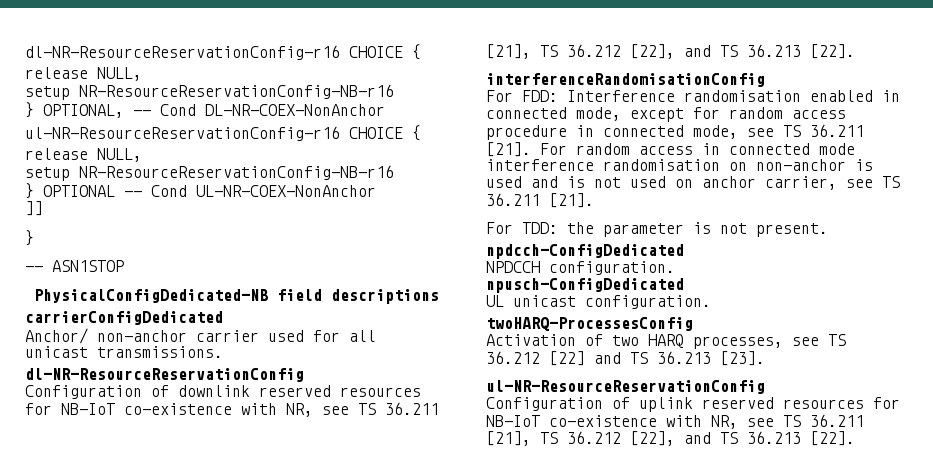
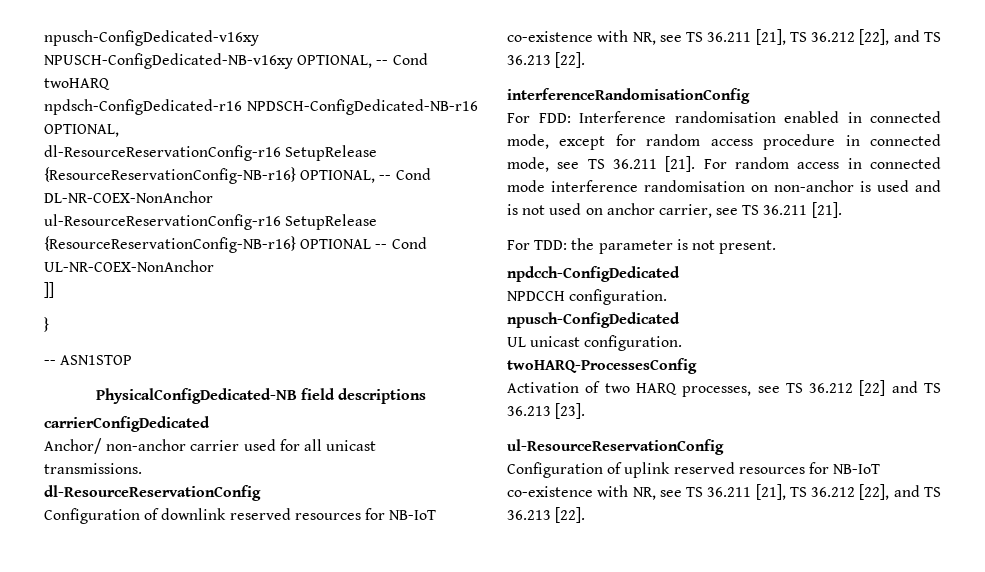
[25,44,421,60] [25,67,142,81] [25,84,394,100] [25,102,385,118] [25,125,421,141] [25,148,142,162] [25,165,394,181] [25,183,34,199] dl-NR-ResourceReservationConfig-r16 CHOICE { // release NULL, // setup NR-ResourceReservationConfig-NB-r16 // } OPTIONAL, -- Cond DL-NR-COEX-NonAnchor // ul-NR-ResourceReservationConfig-r16 CHOICE { // release NULL, // setup NR-ResourceReservationConfig-NB-r16 // } -> [44,30,259,46] [44,53,428,69] [44,78,110,90] [44,99,478,115] [44,124,119,137] [44,145,378,161] [44,167,431,184] [44,191,213,203] [44,214,378,230] [44,236,296,253] npusch-ConfigDedicated-v16xy NPUSCH-ConfigDedicated-NB-v16xy OPTIONAL, -- Cond twoHARQ // npdsch-ConfigDedicated-r16 NPDSCH-ConfigDedicated-NB-r16 OPTIONAL, // dl-ResourceReservationConfig-r16 SetupRelease {ResourceReservationConfig-NB-r16} OPTIONAL, -- Cond DL-NR-COEX-NonAnchor // ul-ResourceReservationConfig-r16 SetupRelease {ResourceReservationConfig-NB-r16}
[25,368,304,382] dl-NR-ResourceReservationConfig -> [44,485,261,501] dl-ResourceReservationConfig
[486,380,765,394] ul-NR-ResourceReservationConfig -> [507,439,724,455] ul-ResourceReservationConfig

